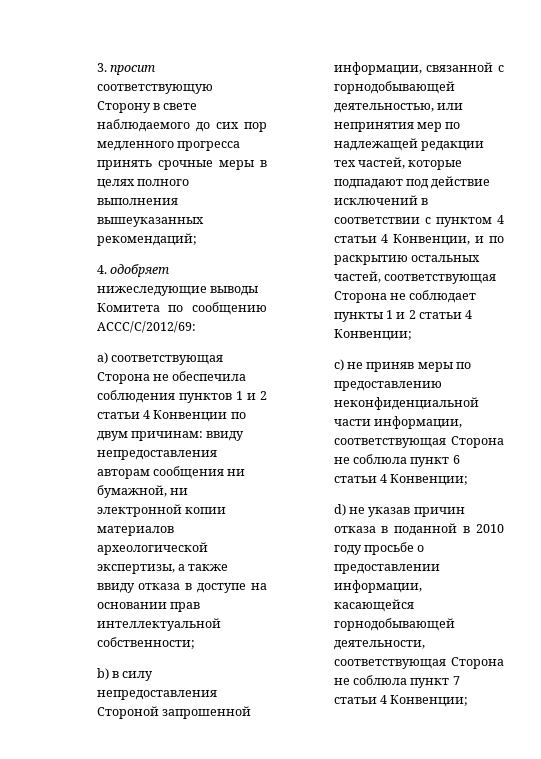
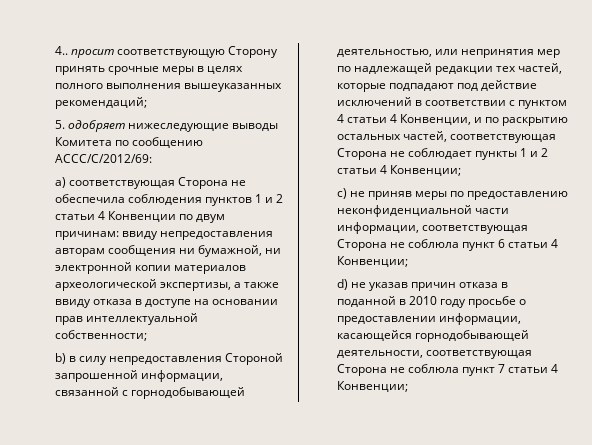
[96,63,107,72] 3. -> [54,46,68,55] 4..
[152,103,198,110] [96,119,267,132] [96,141,240,151] в свете наблюдаемого до сих пор медленного прогресса -> (279, 52) none
[96,265,107,274] 4. -> [54,120,65,129] 5.

